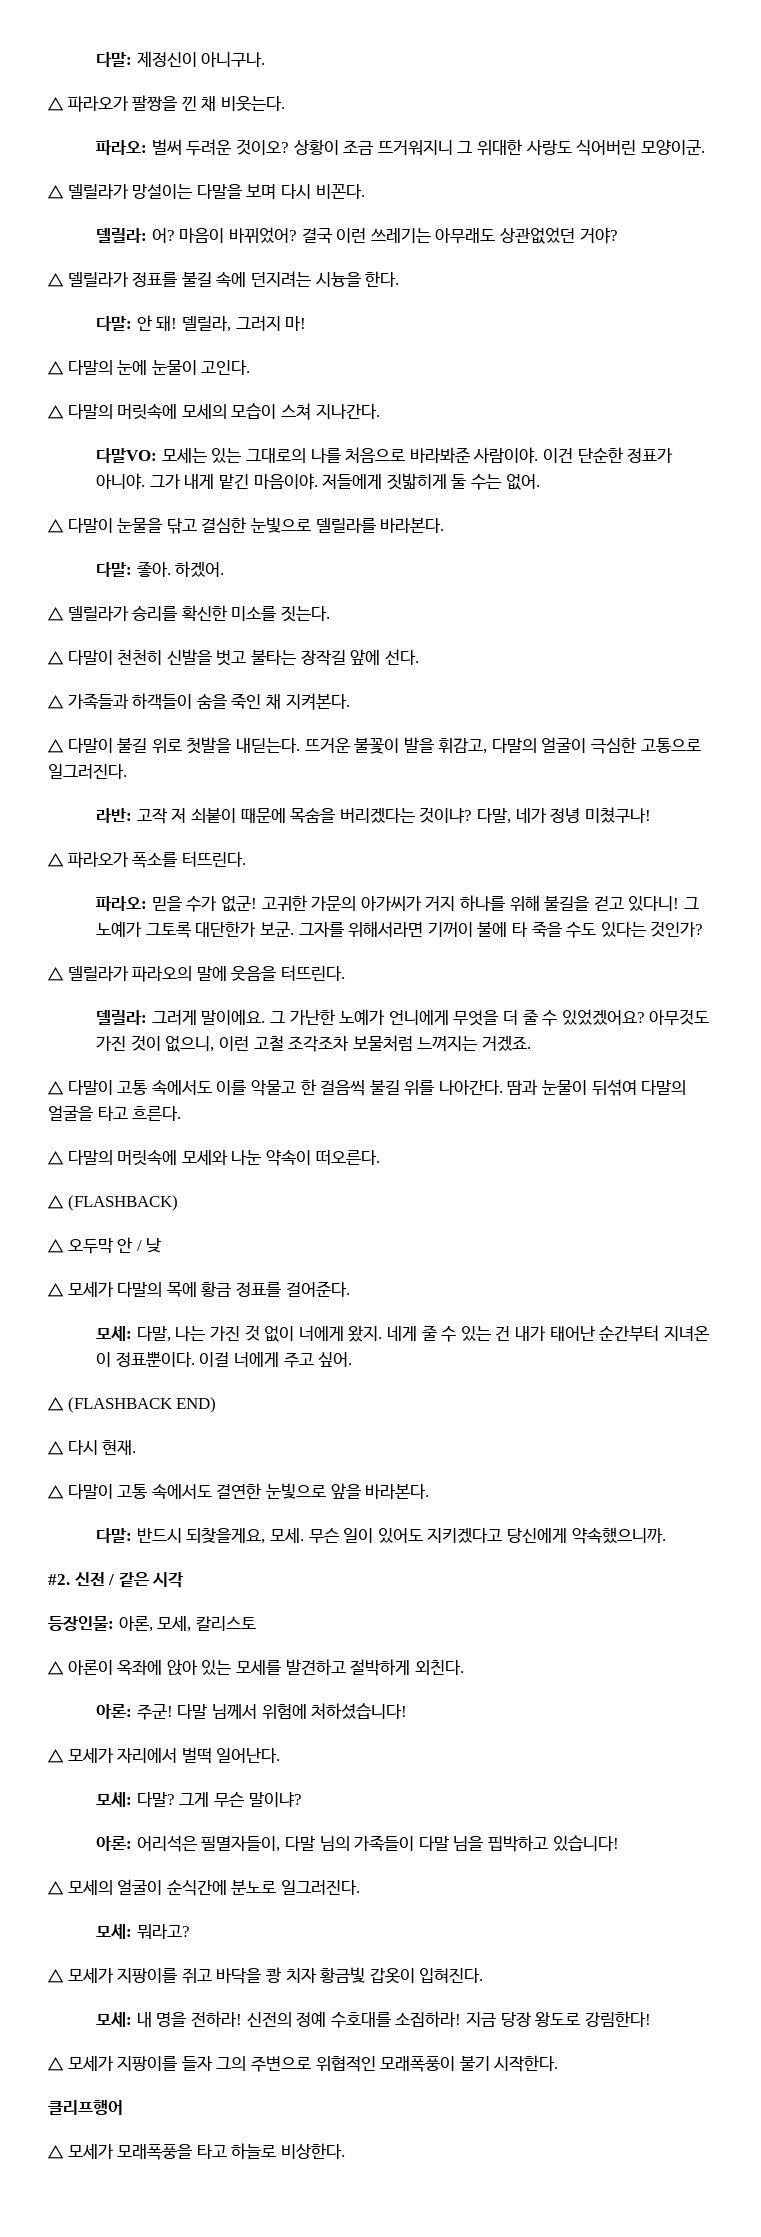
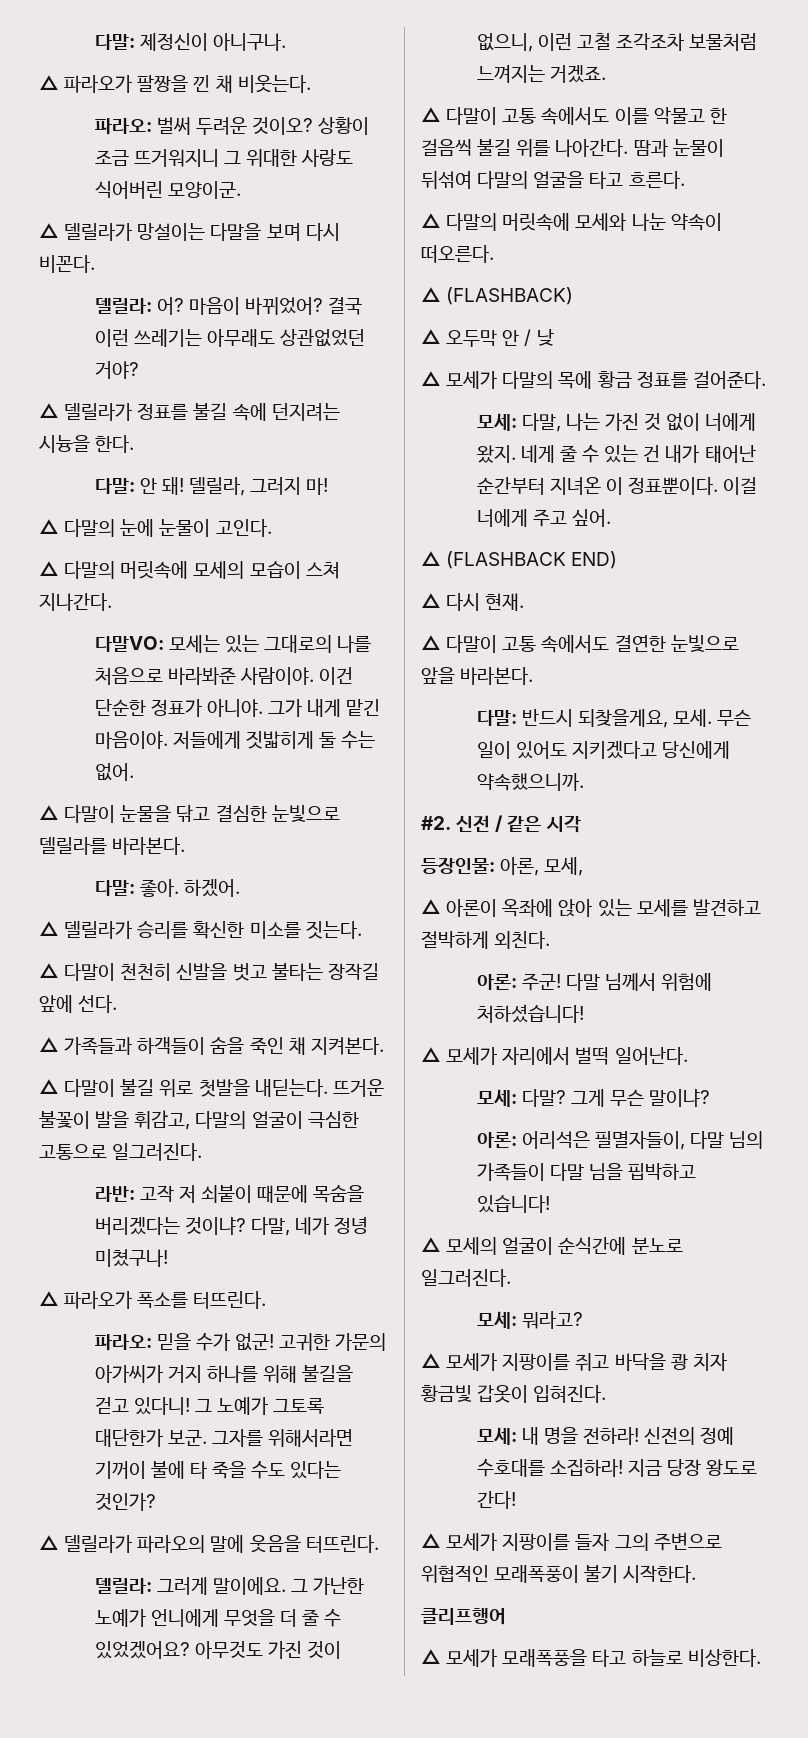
[195,1616,256,1631] 칼리스토 -> (584, 866) none
[584,2011,651,2027] 강림한다! -> [476,1491,516,1509] 간다!

